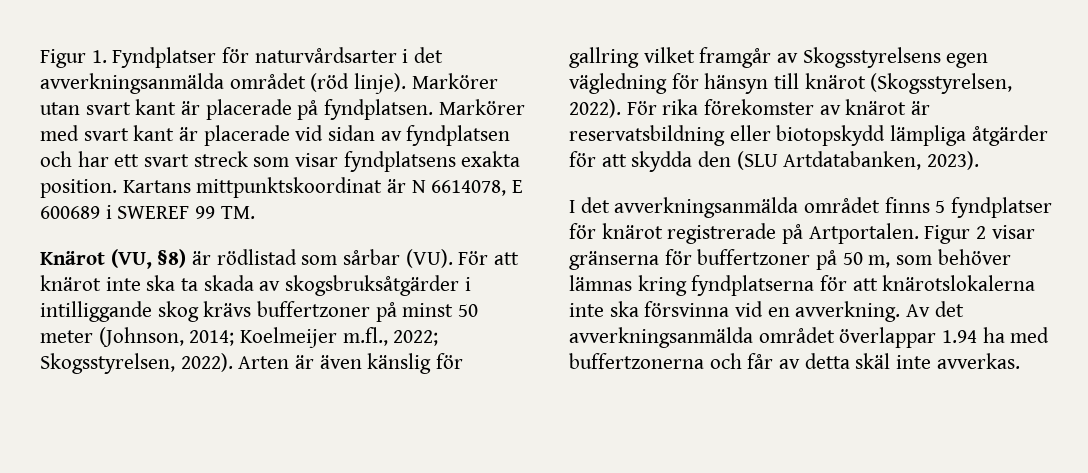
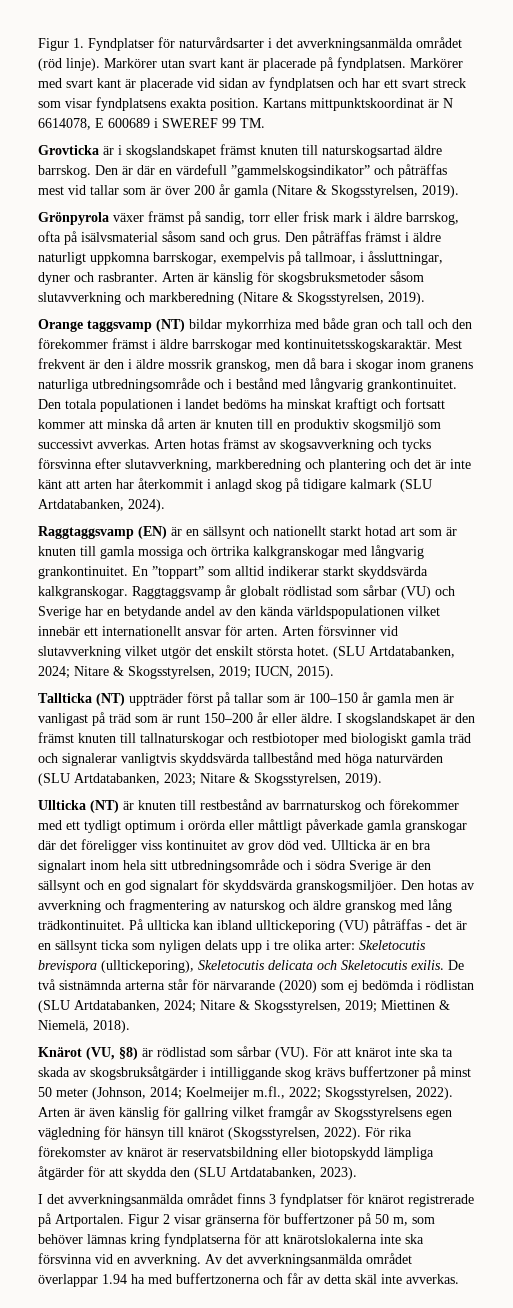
(255, 212) none -> [38,144,442,158] [38,164,447,178] [38,184,459,198] [38,211,459,225] [38,231,441,245] [38,251,443,265] [38,271,424,285] [38,292,425,305] [38,318,472,332] [38,338,462,352] [38,358,473,372] [38,378,457,392] [38,398,445,412] [38,418,441,432] [38,438,431,452] [38,458,471,472] [38,478,432,492] [38,499,165,512] [38,526,457,539] [38,545,424,559] [38,566,428,579] [38,585,455,599] [38,606,440,619] [38,625,398,636] [38,646,455,659] [38,666,334,679] [38,692,454,706] [38,712,475,726] [38,732,471,746] [38,752,443,766] [38,773,382,786] [38,799,459,813] [38,819,467,833] [38,839,431,853] [38,859,431,873] [38,879,474,893] [38,899,452,913] [38,919,467,933] [38,940,426,953] [38,960,464,973] [38,979,474,993] [38,1000,450,1013] [38,1020,130,1033] // Grovticka är i skogslandskapet främst knuten till naturskogsartad äldre barrskog. Den är där en värdefull ”gammelskogsindikator” och påträffas mest vid tallar som är över 200 år gamla (Nitare & Skogsstyrelsen, 2019). // Grönpyrola växer främst på sandig, torr eller frisk mark i äldre barrskog, ofta på isälvsmaterial såsom sand och grus. Den påträffas främst i äldre naturligt uppkomna barrskogar, exempelvis på tallmoar, i åssluttningar, dyner och rasbranter. Arten är känslig för skogsbruksmetoder såsom slutavverkning och markberedning (Nitare & Skogsstyrelsen, 2019). // Orange taggsvamp (NT) bildar mykorrhiza med både gran och tall och den förekommer främst i äldre barrskogar med kontinuitetsskogskaraktär. Mest frekvent är den i äldre mossrik granskog, men då bara i skogar inom granens naturliga utbredningsområde och i bestånd med långvarig grankontinuitet. Den totala populationen i landet bedöms ha minskat kraftigt och fortsatt kommer att minska då arten är knuten till en produktiv skogsmiljö som successivt avverkas. Arten hotas främst av skogsavverkning och tycks försvinna efter slutavverkning, markberedning och plantering och det är inte känt att arten har återkommit i anlagd skog på tidigare kalmark (SLU Artdatabanken, 2024). // Raggtaggsvamp (EN) är en sällsynt och nationellt starkt hotad art som är knuten till gamla mossiga och örtrika kalkgranskogar med långvarig grankontinuitet. En ”toppart” som alltid indikerar starkt skyddsvärda kalkgranskogar. Raggtaggsvamp år globalt rödlistad som sårbar (VU) och Sverige har en betydande andel av den kända världspopulationen vilket innebär ett internationellt ansvar för arten. Arten försvinner vid slutavverkning vilket utgör det enskilt största hotet. (SLU Artdatabanken, 2024; Nitare & Skogsstyrelsen, 2019; IUCN, 2015). // Tallticka (NT) uppträder först på tallar som är 100–150 år gamla men är vanligast på träd som är runt 150–200 år eller äldre. I skogslandskapet är den främst knuten till tallnaturskogar och restbiotoper med biologiskt gamla träd och signalerar vanligtvis skyddsvärda tallbestånd med höga naturvärden (SLU Artdatabanken, 2023; Nitare & Skogsstyrelsen, 2019). // Ullticka (NT) är knuten till restbestånd av barrnaturskog och förekommer med ett tydligt optimum i orörda eller måttligt påverkade gamla granskogar där det föreligger viss kontinuitet av grov död ved. Ullticka är en bra signalart inom hela sitt utbredningsområde och i södra Sverige är den sällsynt och en god signalart för skyddsvärda granskogsmiljöer. Den hotas av avverkning och fragmentering av naturskog och äldre granskog med lång trädkontinuitet. På ullticka kan ibland ulltickeporing (VU) påträffas - det är en sällsynt ticka som nyligen delats upp i tre olika arter: Skeletocutis brevispora (ulltickeporing), Skeletocutis delicata och Skeletocutis exilis. De två sistnämnda arterna står för närvarande (2020) som ej bedömda i rödlistan (SLU Artdatabanken, 2024; Nitare & Skogsstyrelsen, 2019; Miettinen & Niemelä, 2018).
[935,200,946,213] 5 -> [269,1194,276,1204] 3

